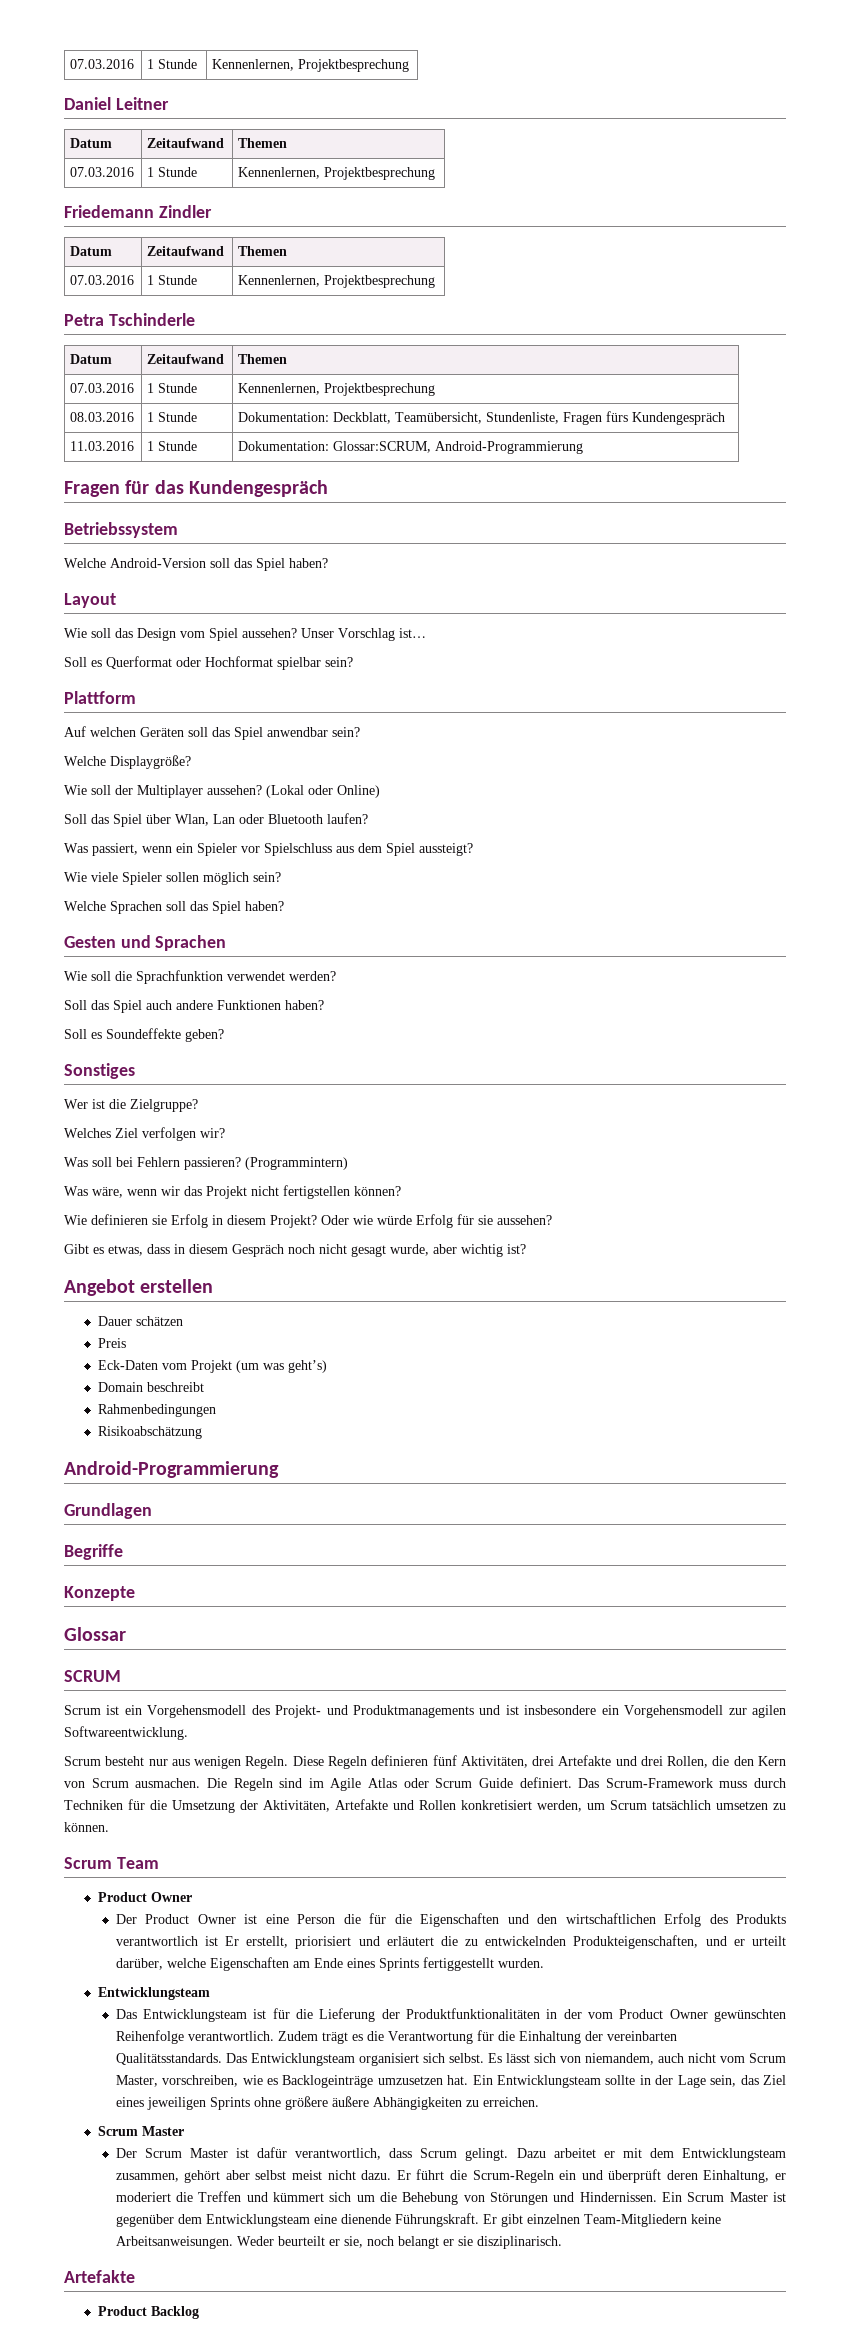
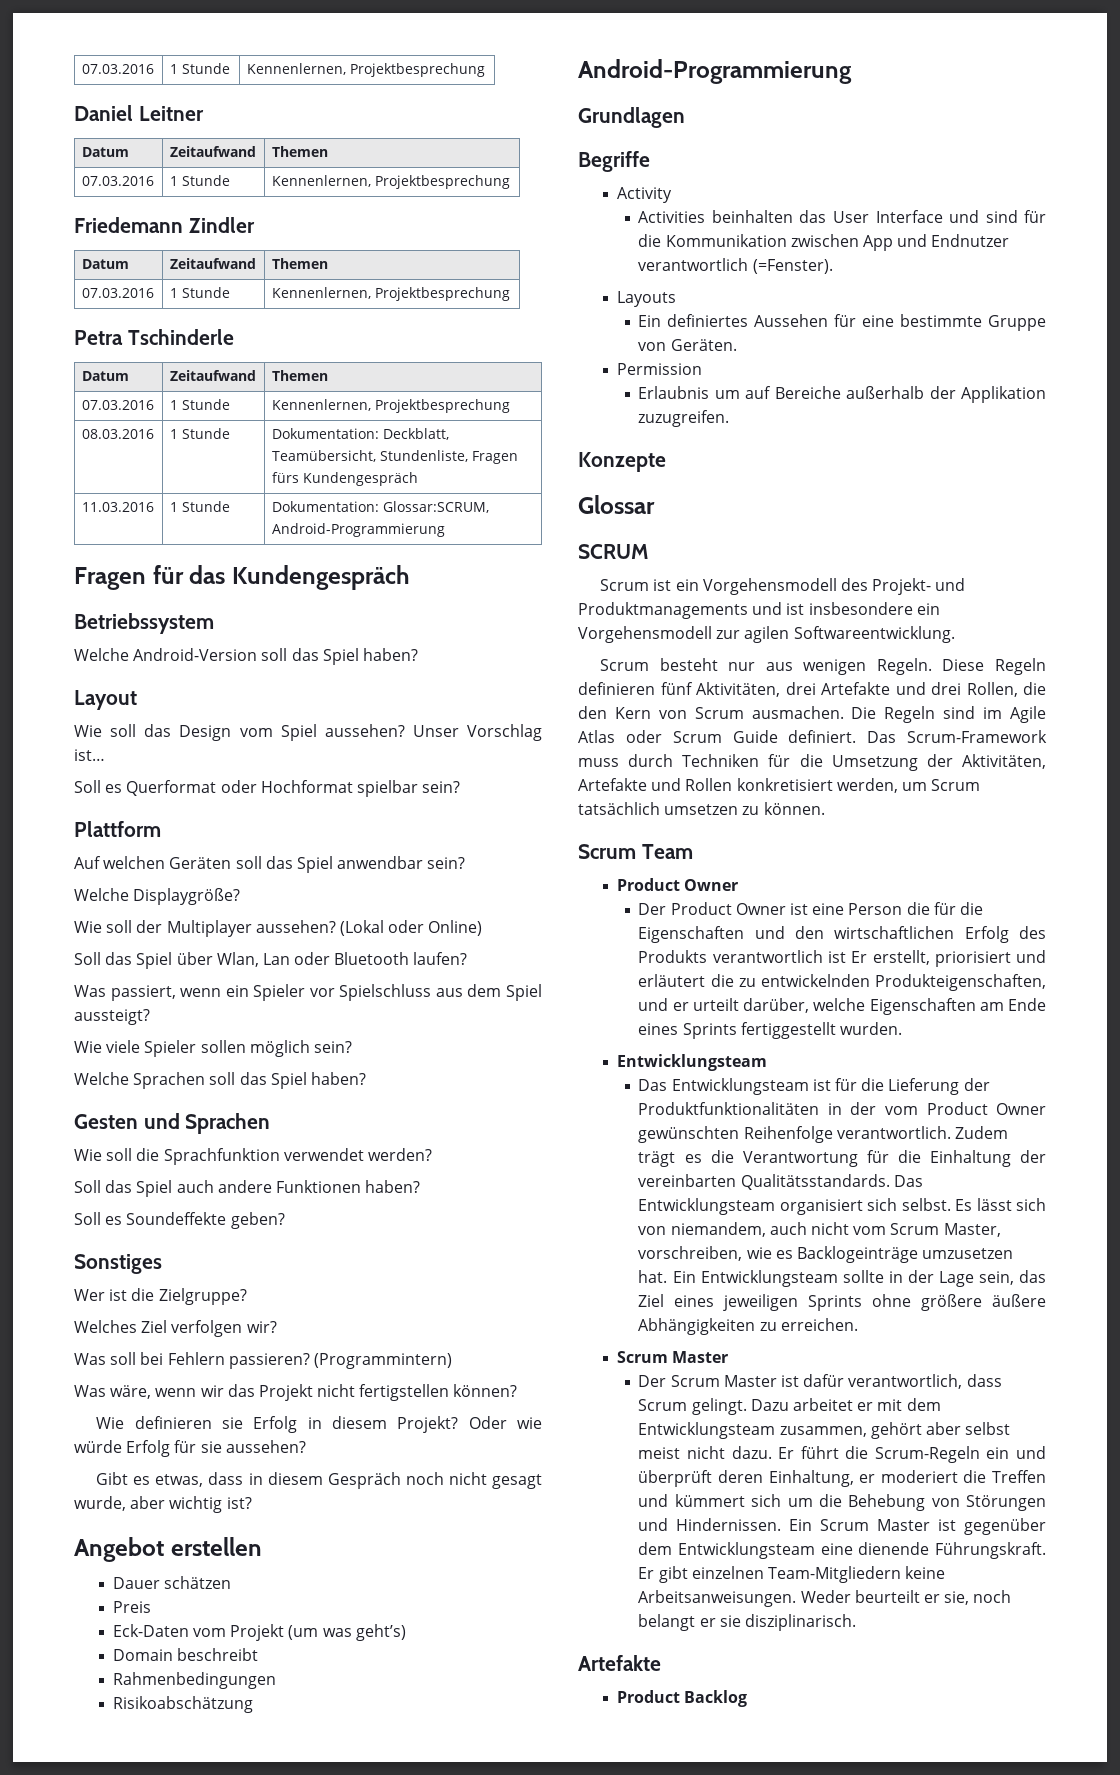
(123, 1552) none -> [616,187,672,203] [638,210,1046,223] [638,234,1010,251] [638,258,833,274] [616,291,676,307] [638,314,1046,331] [638,339,737,351] [616,363,702,375] [638,386,1046,403] [638,410,730,427] // Activity // Activities beinhalten das User Interface und sind für die Kommunikation zwischen App und Endnutzer verantwortlich (=Fenster). // Layouts // Ein definiertes Aussehen für eine bestimmte Gruppe von Geräten. // Permission // Erlaubnis um auf Bereiche außerhalb der Applikation zuzugreifen.

